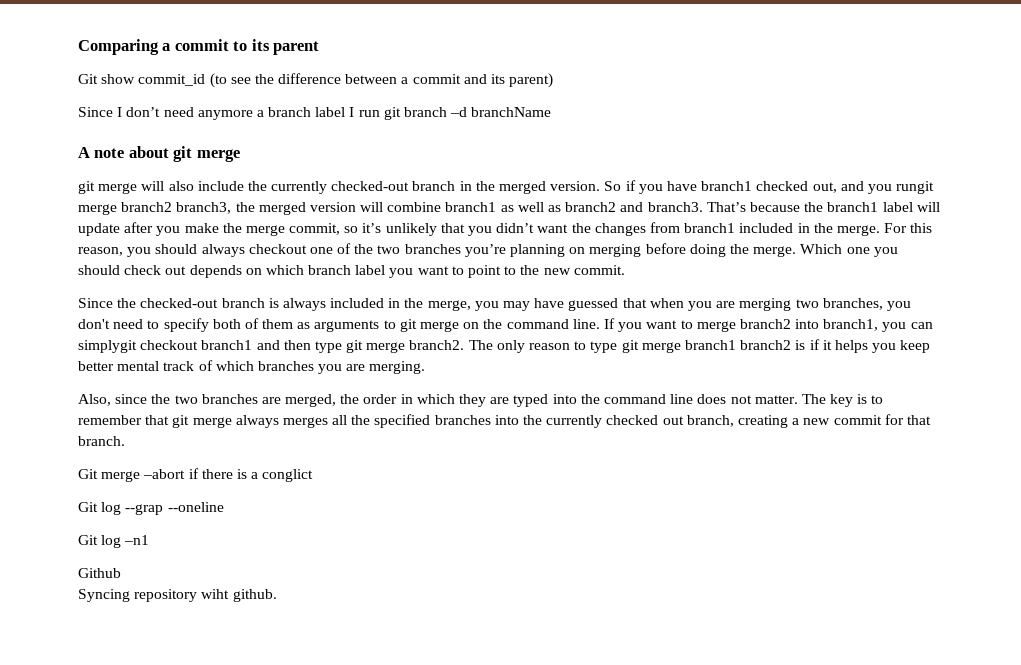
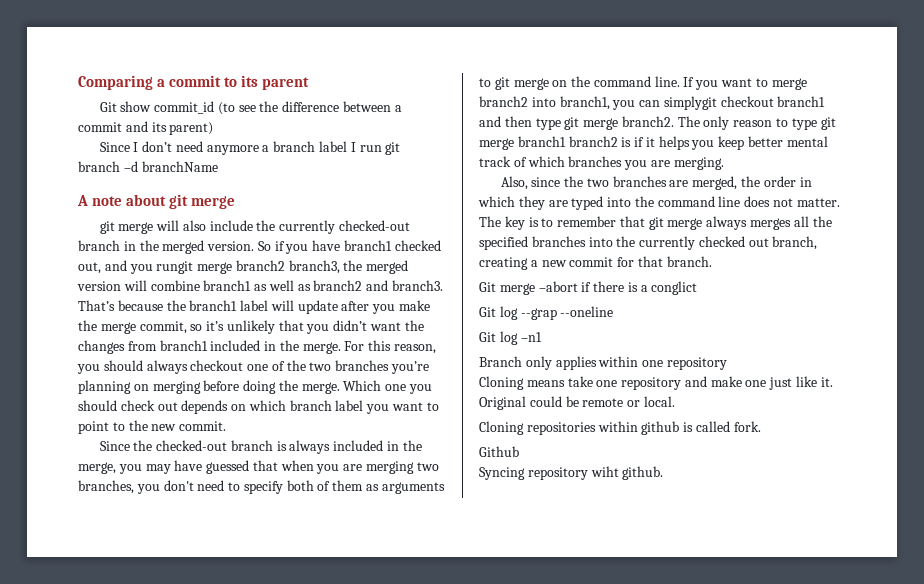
(150, 540) none -> [479,356,727,370] [479,376,833,390] [479,396,675,410] [479,421,761,435] // Branch only applies within one repository // Cloning means take one repository and make one just like it. Original could be remote or local. // Cloning repositories within github is called fork.

